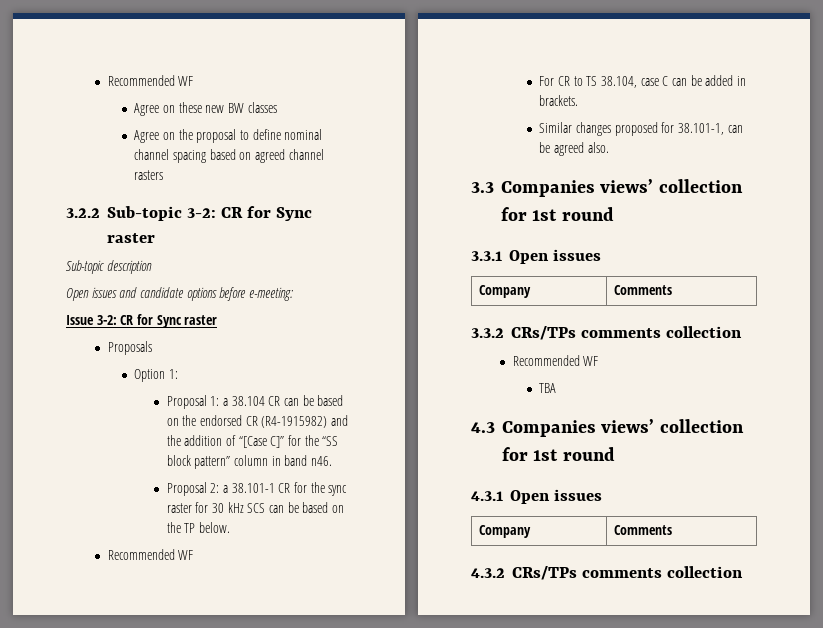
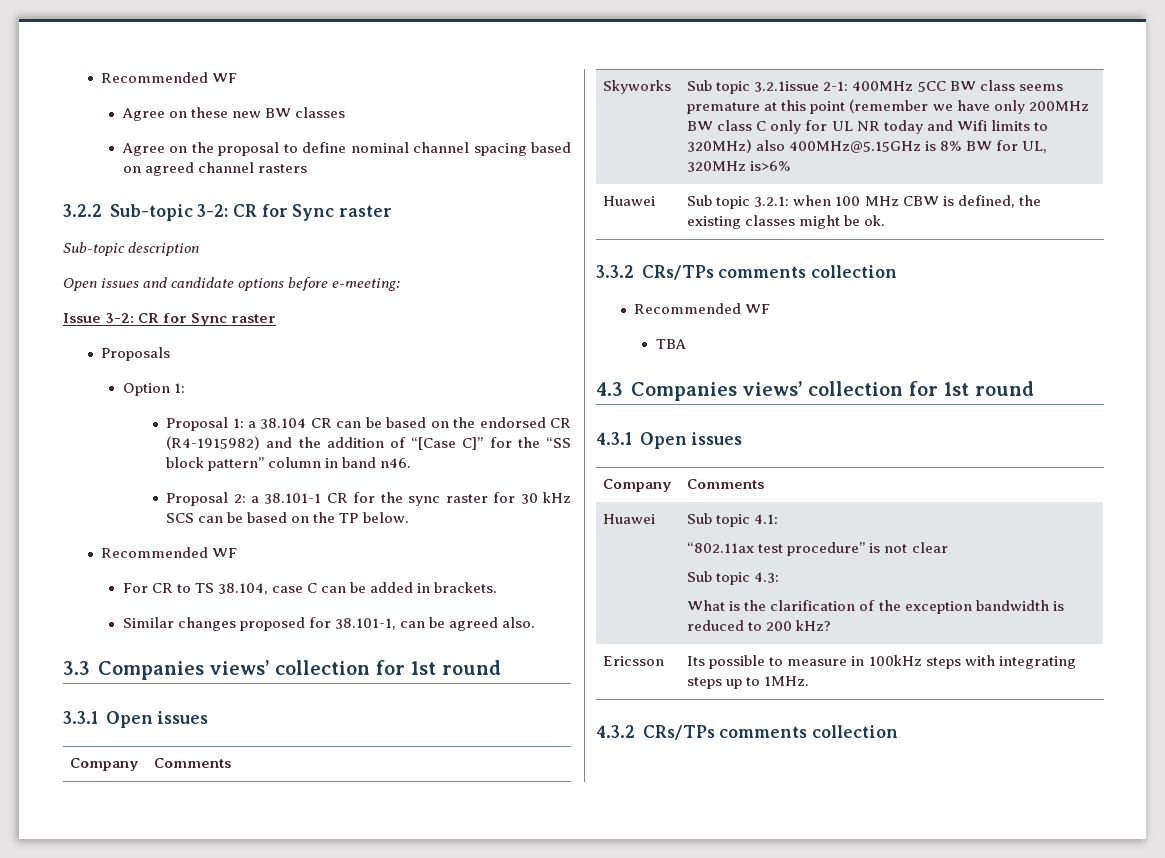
(673, 290) none -> [603,80,672,94] [687,80,1063,94] [687,99,1089,114] [687,120,1048,134] [687,139,1047,153] [687,161,791,172] [603,196,656,206] [687,195,1041,209] [687,215,886,229] // Skyworks | Sub topic 3.2.1issue 2-1: 400MHz 5CC BW class seems premature at this point (remember we have only 200MHz BW class C only for UL NR today and Wifi limits to 320MHz) also 400MHz@5.15GHz is 8% BW for UL, 320MHz is>6% // Huawei | Sub topic 3.2.1: when 100 MHz CBW is defined, the existing classes might be ok.
(673, 530) none -> [603,514,656,524] [687,513,779,527] [687,542,948,556] [687,571,780,585] [687,600,1064,614] [687,620,832,631] [603,656,665,666] [687,655,1076,669] [687,676,810,689] // Huawei | Sub topic 4.1: // “802.11ax test procedure” is not clear // Sub topic 4.3: // What is the clarification of the exception bandwidth is reduced to 200 kHz? // Ericsson | Its possible to measure in 100kHz steps with integrating steps up to 1MHz.

